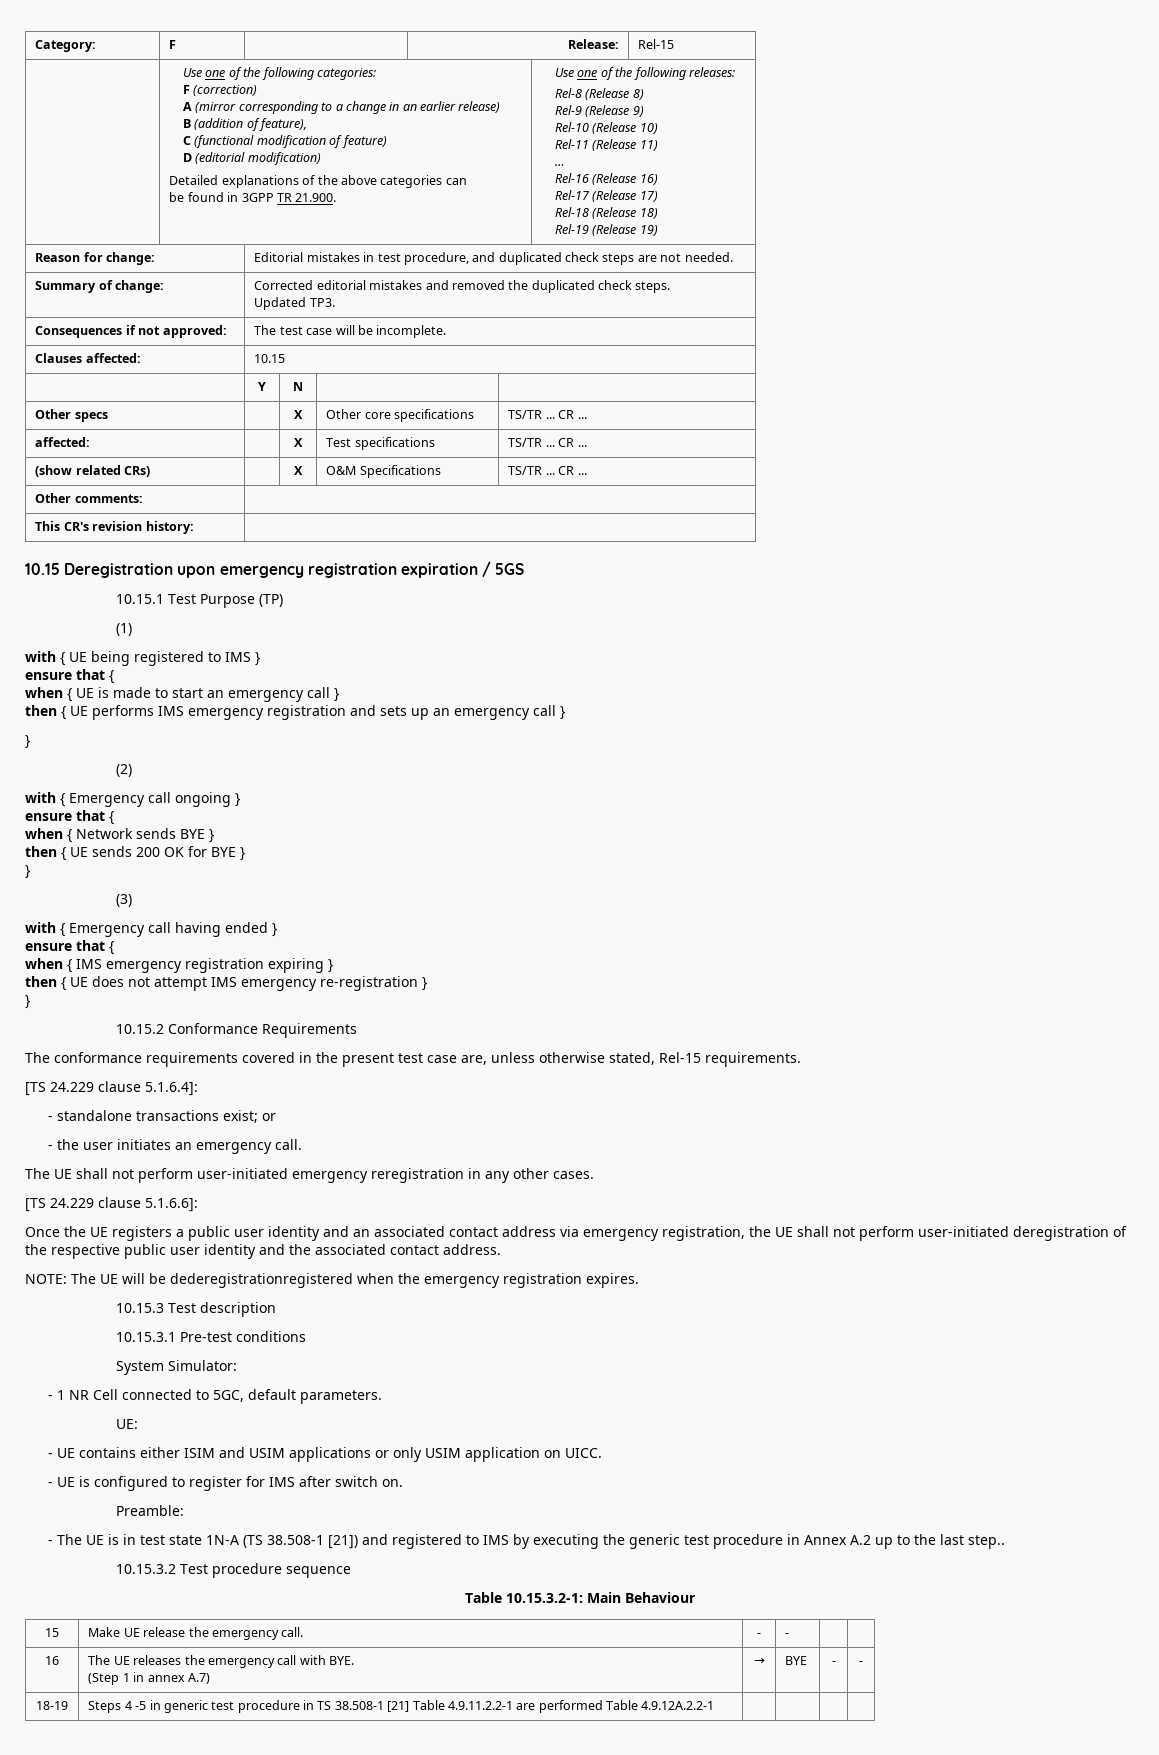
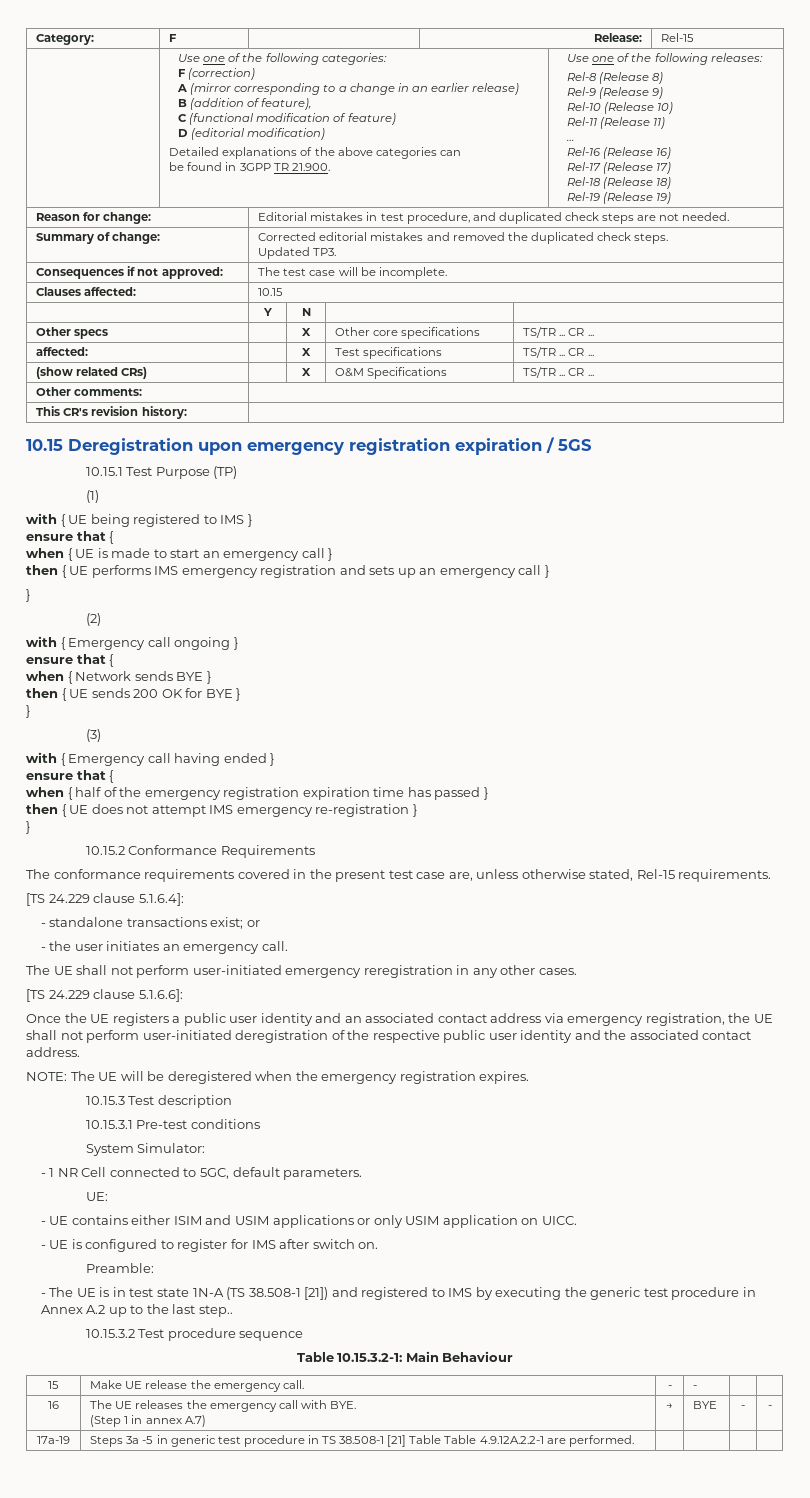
[76,958,324,973] IMS emergency registration expiring -> [75,787,481,800] half of the emergency registration expiration time has passed
[170,1273,353,1288] dederegistrationregistered -> [167,1071,252,1084] deregistered
[36,1701,68,1710] 18-19 -> [37,1436,70,1444] 17a-19
[124,1701,132,1710] 4 -> [126,1436,140,1444] 3a
[447,1700,603,1713] 4.9.11.2.2-1 are performed -> (442, 1439) none
(715, 1705) none -> [546,1435,634,1447] are performed.

